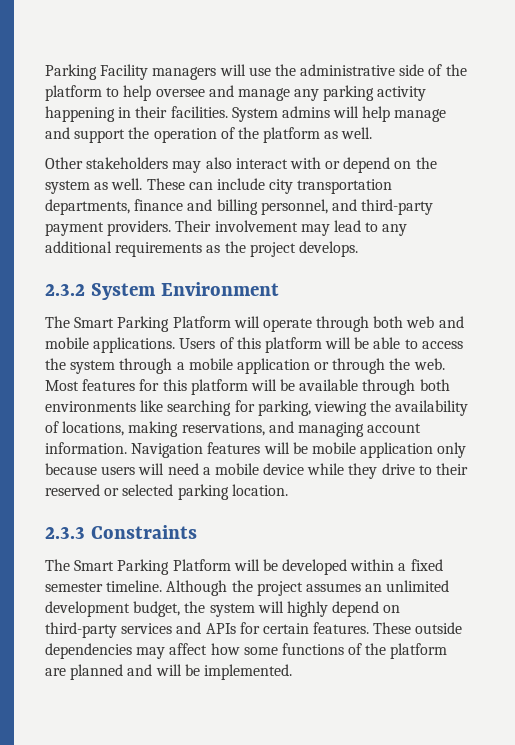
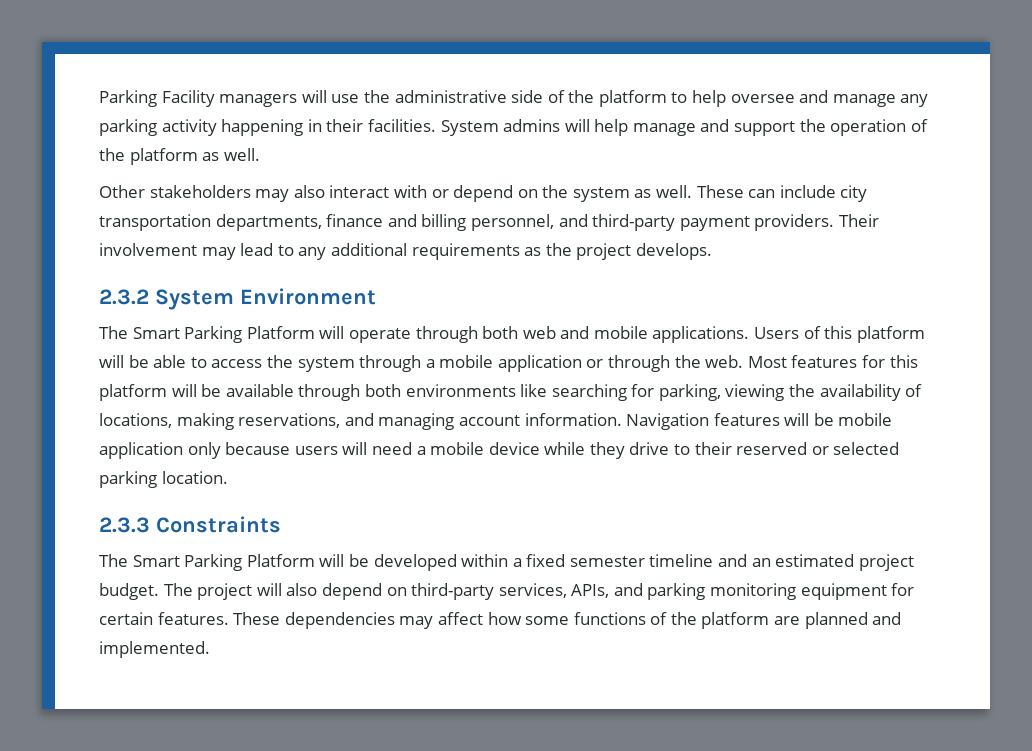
[106,580,450,596] [45,601,401,617] [45,622,236,638] timeline. Although the project assumes an unlimited development budget, the system will highly depend on third-party services and APIs -> [649,554,914,571] [99,583,887,600] timeline and an estimated project budget. The project will also depend on third-party services, APIs, and parking monitoring equipment
[415,622,463,634] outside -> (281, 618) none
[155,664,200,676] will be -> (902, 618) none

